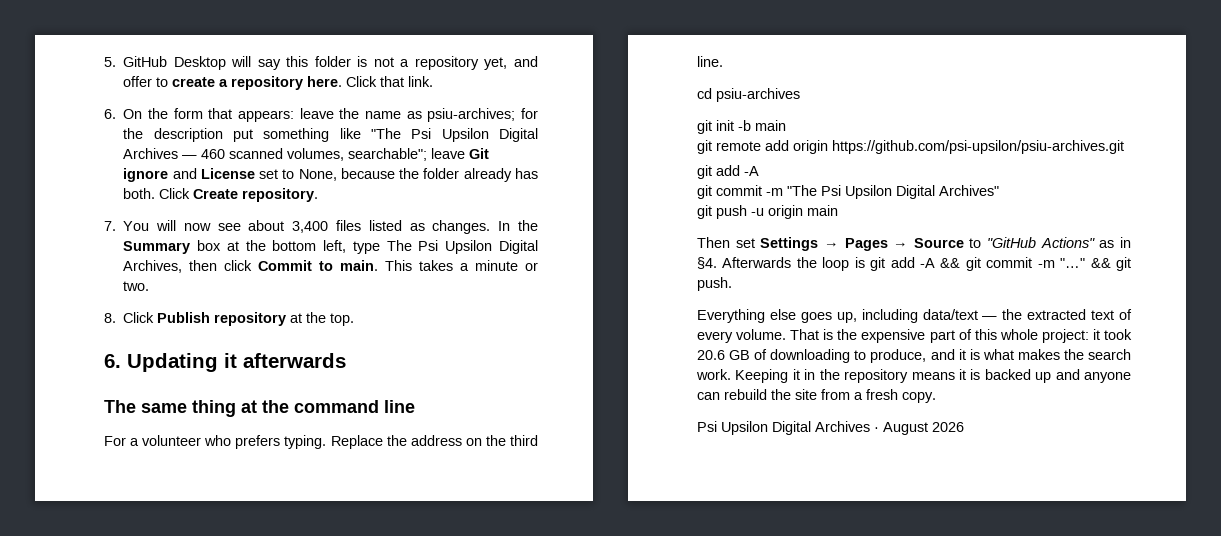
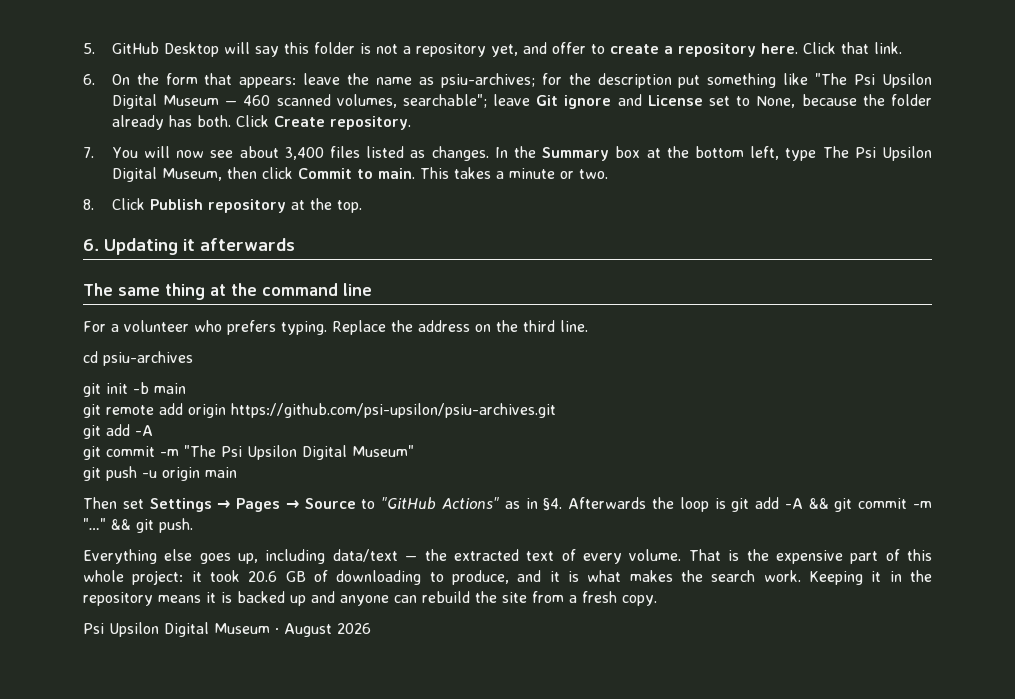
[123,148,179,159] Archives -> [162,95,219,106] Museum
[123,260,183,273] Archives, -> [161,168,222,181] Museum,
[939,185,999,196] Archives" -> [352,445,414,457] Museum"
[815,421,870,432] Archives -> [214,623,270,634] Museum

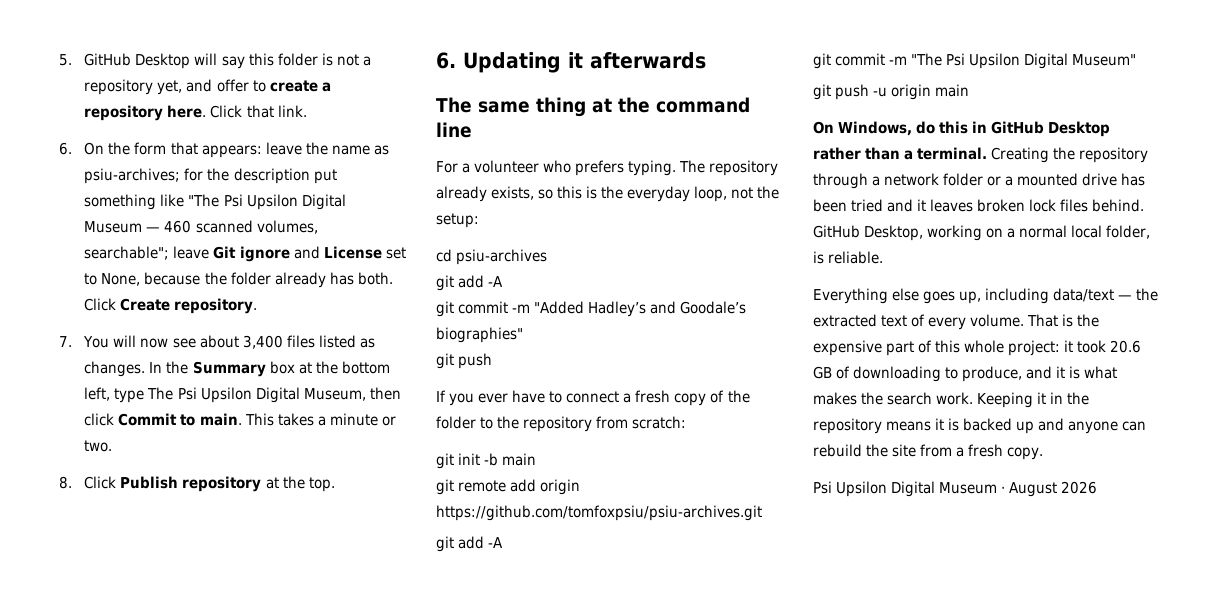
[332,320,588,335] [83,351,193,366] Replace the address on the third line. // cd psiu-archives -> [679,160,779,176] [436,186,780,202] [436,213,479,228] [436,249,548,265] [436,275,504,291] [436,301,747,317] [436,327,523,343] [436,353,493,369] [436,390,750,406] [436,416,687,432] The repository already exists, so this is the everyday loop, not the setup: // cd psiu-archives // git add -A // git commit -m "Added Hadley’s and Goodale’s biographies" // git push // If you ever have to connect a fresh copy of the folder to the repository from scratch:
[231,403,556,418] https://github.com/psi-upsilon/psiu-archives.git -> [436,505,762,521] https://github.com/tomfoxpsiu/psiu-archives.git
[83,497,932,512] [83,518,193,533] Then set Settings → Pages → Source to "GitHub Actions" as in §4. Afterwards the loop is git add -A && git commit -m "…" && git push. -> [813,121,1111,137] [813,147,1149,163] [813,173,1146,189] [813,199,1145,212] [813,225,1151,241] [813,251,884,264] On Windows, do this in GitHub Desktop rather than a terminal. Creating the repository through a network folder or a mounted drive has been tried and it leaves broken lock files behind. GitHub Desktop, working on a normal local folder, is reliable.

